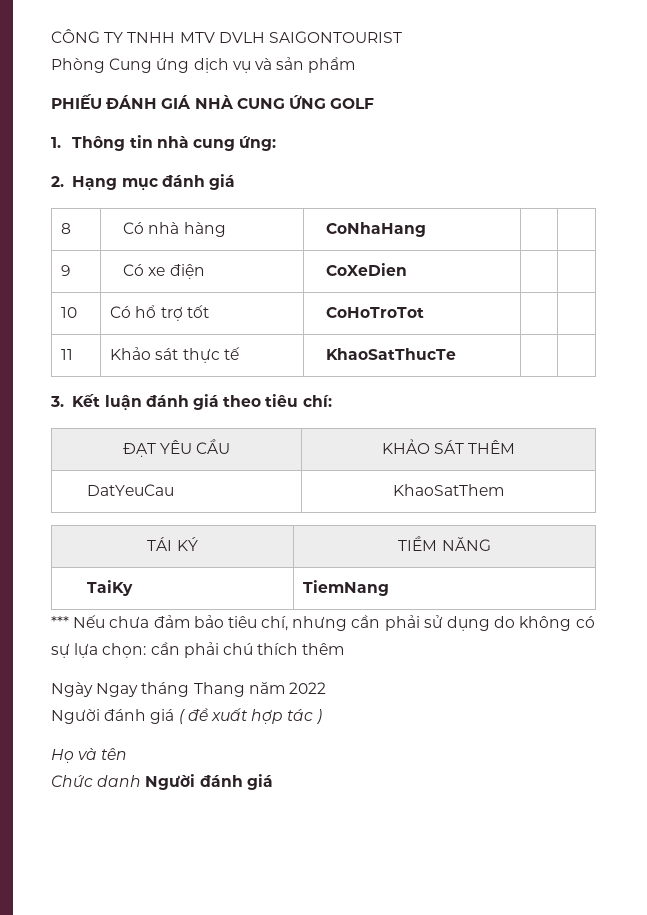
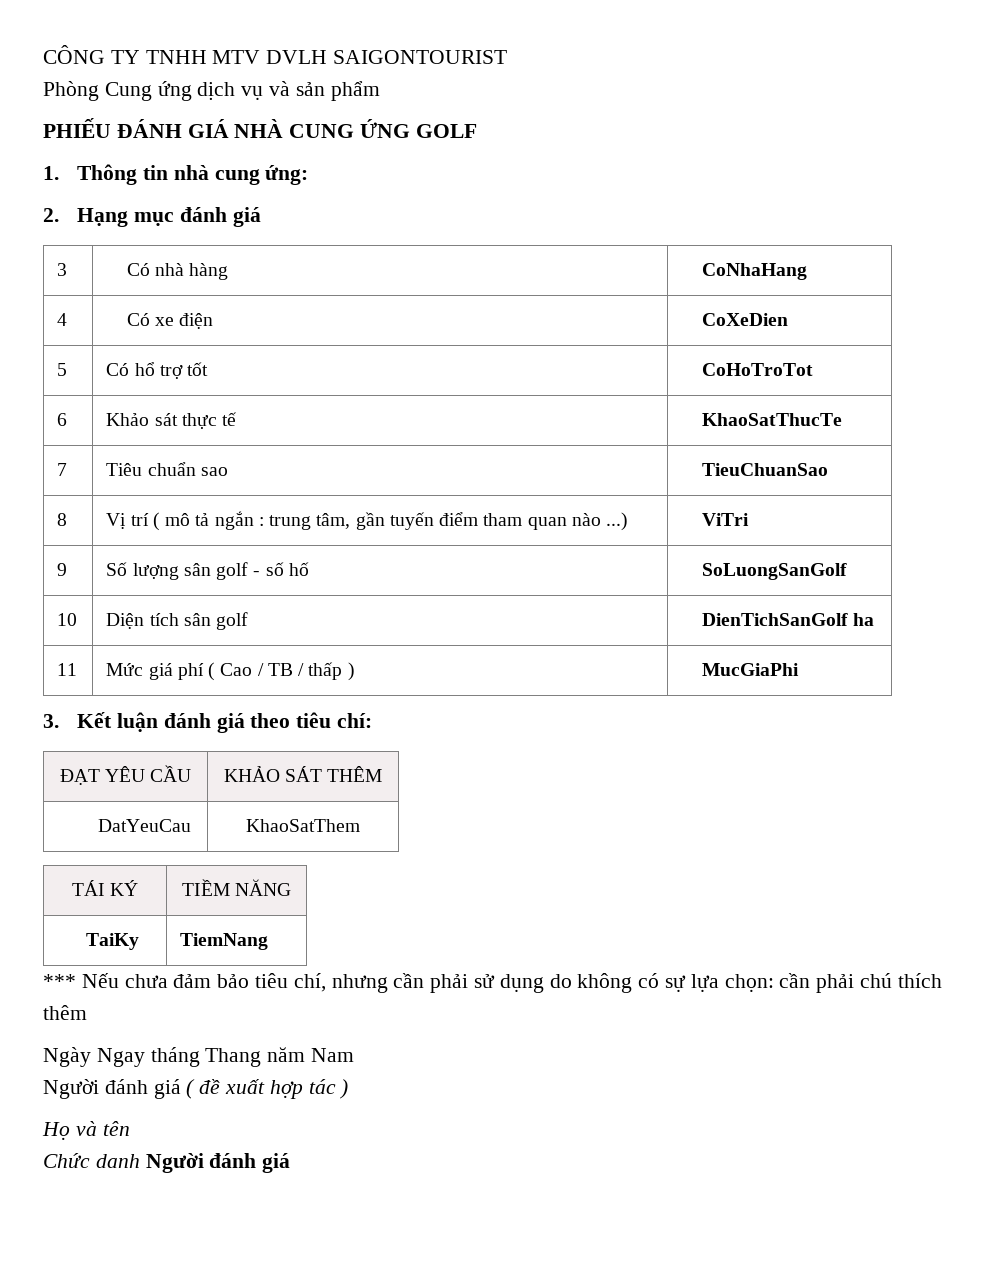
[61,223,72,234] 8 -> [57,263,68,276] 3
[61,265,71,276] | | // 9 -> [57,313,68,326] // 4
[61,307,78,318] | | // 10 -> [57,363,68,376] // 5
[61,349,74,360] | | // 11 -> [57,413,68,426] // 6
(457, 354) | | -> [57,463,68,476] [106,462,228,476] [701,463,828,476] [57,513,68,526] [106,511,629,531] [701,513,749,526] [57,563,68,576] [106,562,309,580] [701,563,847,580] [57,613,78,626] [106,612,249,630] [701,613,875,626] [57,663,78,676] [106,662,355,681] [701,663,799,676] // 7 | Tiêu chuẩn sao | TieuChuanSao // 8 | Vị trí ( mô tả ngắn : trung tâm, gần tuyến điểm tham quan nào ...) | ViTri // 9 | Số lượng sân golf - số hố | SoLuongSanGolf // 10 | Diện tích sân golf | DienTichSanGolf ha // 11 | Mức giá phí ( Cao / TB / thấp ) | MucGiaPhi
[288,682,326,694] 2022 -> [311,1048,355,1062] Nam

